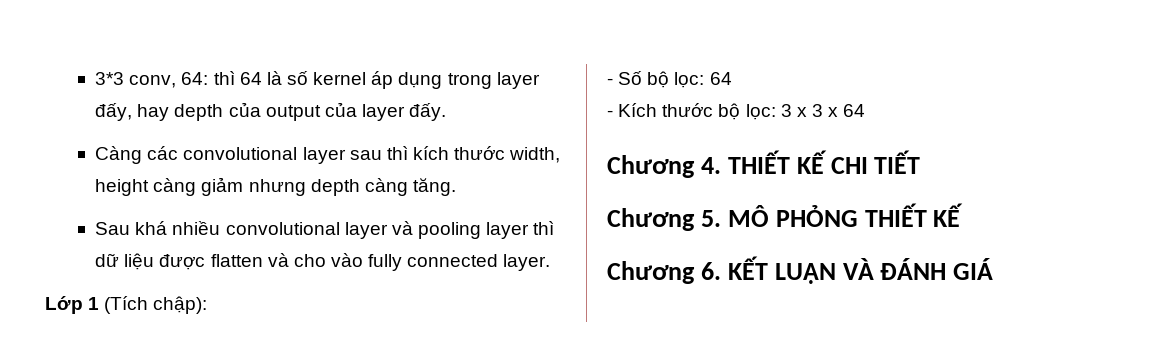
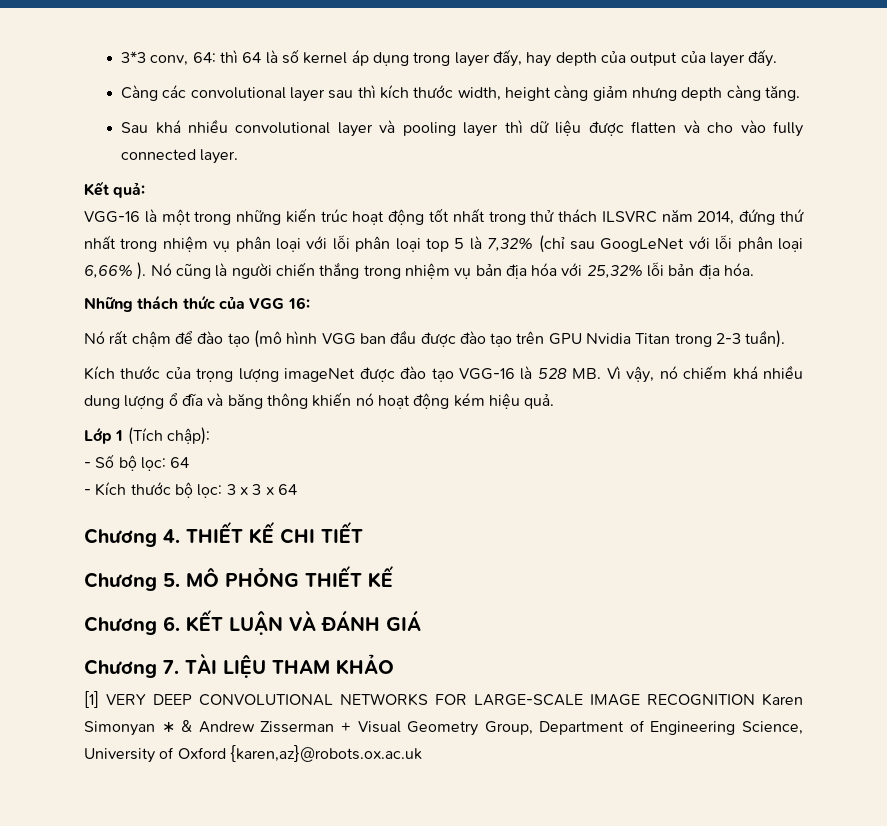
(551, 262) none -> [84,181,146,198] [84,208,805,225] [84,235,803,253] [84,262,755,280] [84,295,310,312] [84,330,786,348] [84,365,804,383] [84,392,555,409] // Kết quả: // VGG-16 là một trong những kiến trúc hoạt động tốt nhất trong thử thách ILSVRC năm 2014, đứng thứ nhất trong nhiệm vụ phân loại với lỗi phân loại top 5 là 7,32% (chỉ sau GoogLeNet với lỗi phân loại 6,66% ). Nó cũng là người chiến thắng trong nhiệm vụ bản địa hóa với 25,32% lỗi bản địa hóa. // Những thách thức của VGG 16: // Nó rất chậm để đào tạo (mô hình VGG ban đầu được đào tạo trên GPU Nvidia Titan trong 2-3 tuần). // Kích thước của trọng lượng imageNet được đào tạo VGG-16 là 528 MB. Vì vậy, nó chiếm khá nhiều dung lượng ổ đĩa và băng thông khiến nó hoạt động kém hiệu quả.
(994, 269) none -> [84,653,394,678] [84,691,803,708] [84,720,804,736] [84,745,422,763] // Chương 7. TÀI LIỆU THAM KHẢO // [1] VERY DEEP CONVOLUTIONAL NETWORKS FOR LARGE-SCALE IMAGE RECOGNITION Karen Simonyan ∗ & Andrew Zisserman + Visual Geometry Group, Department of Engineering Science, University of Oxford {karen,az}@robots.ox.ac.uk

